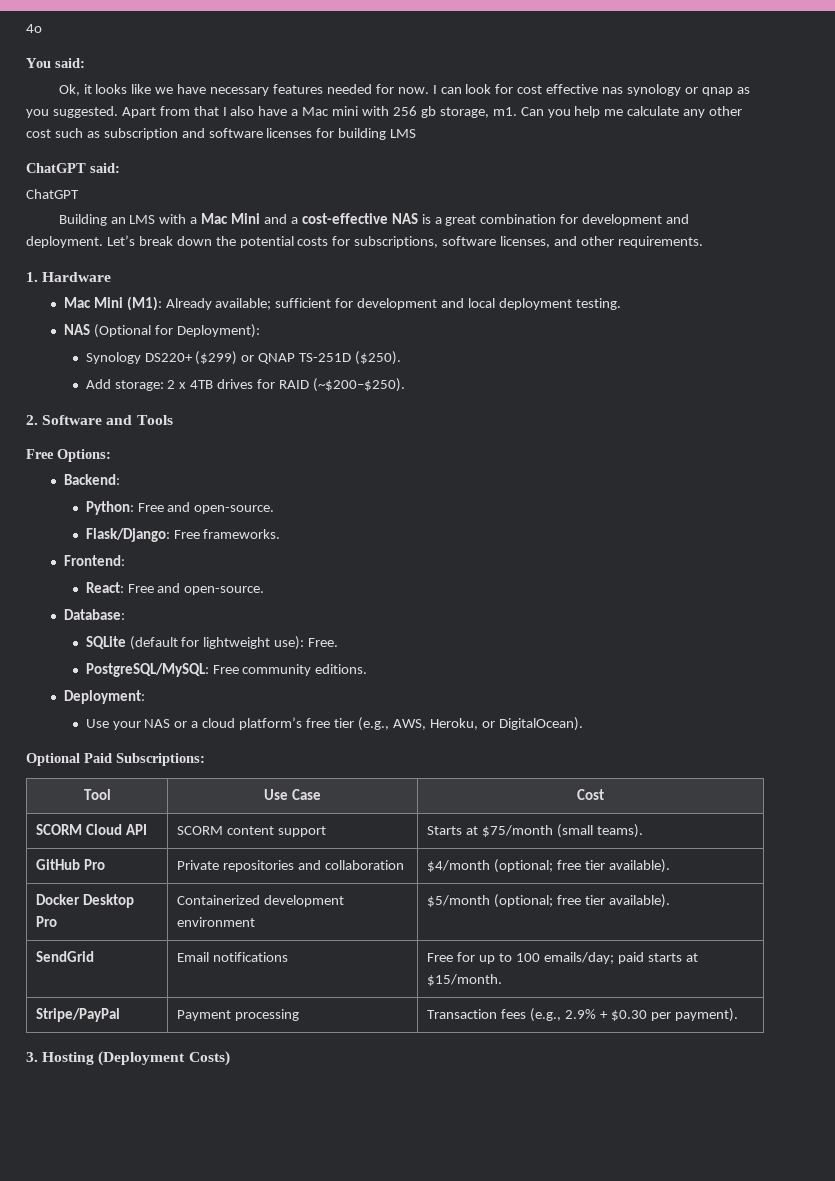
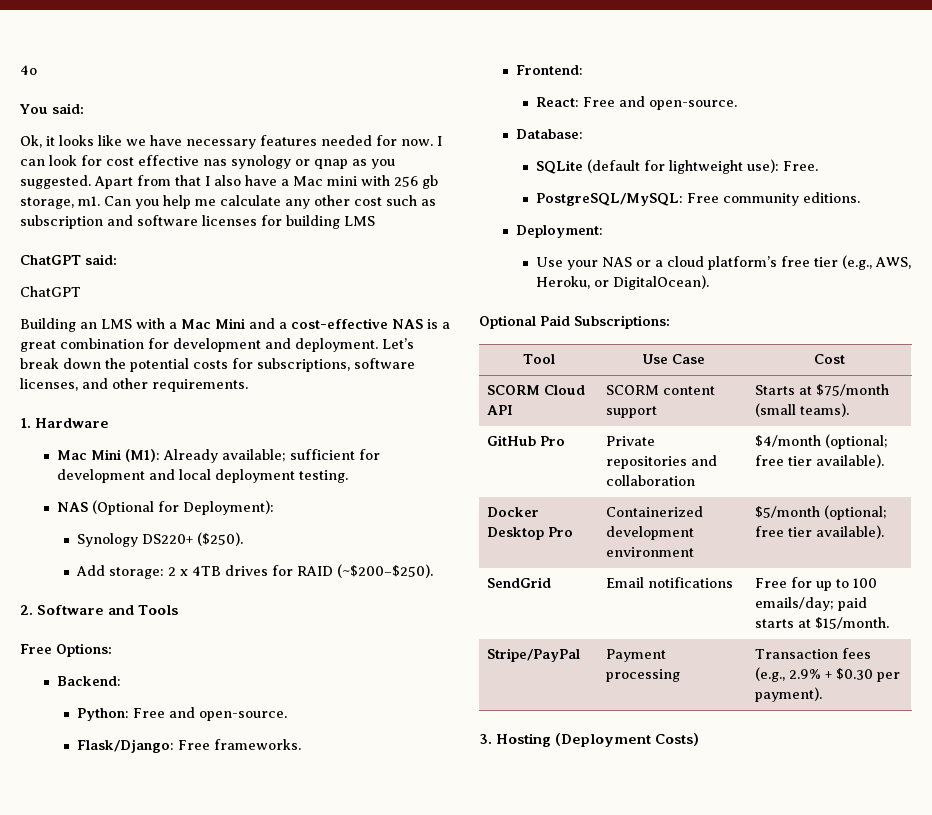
[195,351,352,365] ($299) or QNAP TS-251D -> (194, 539) none

